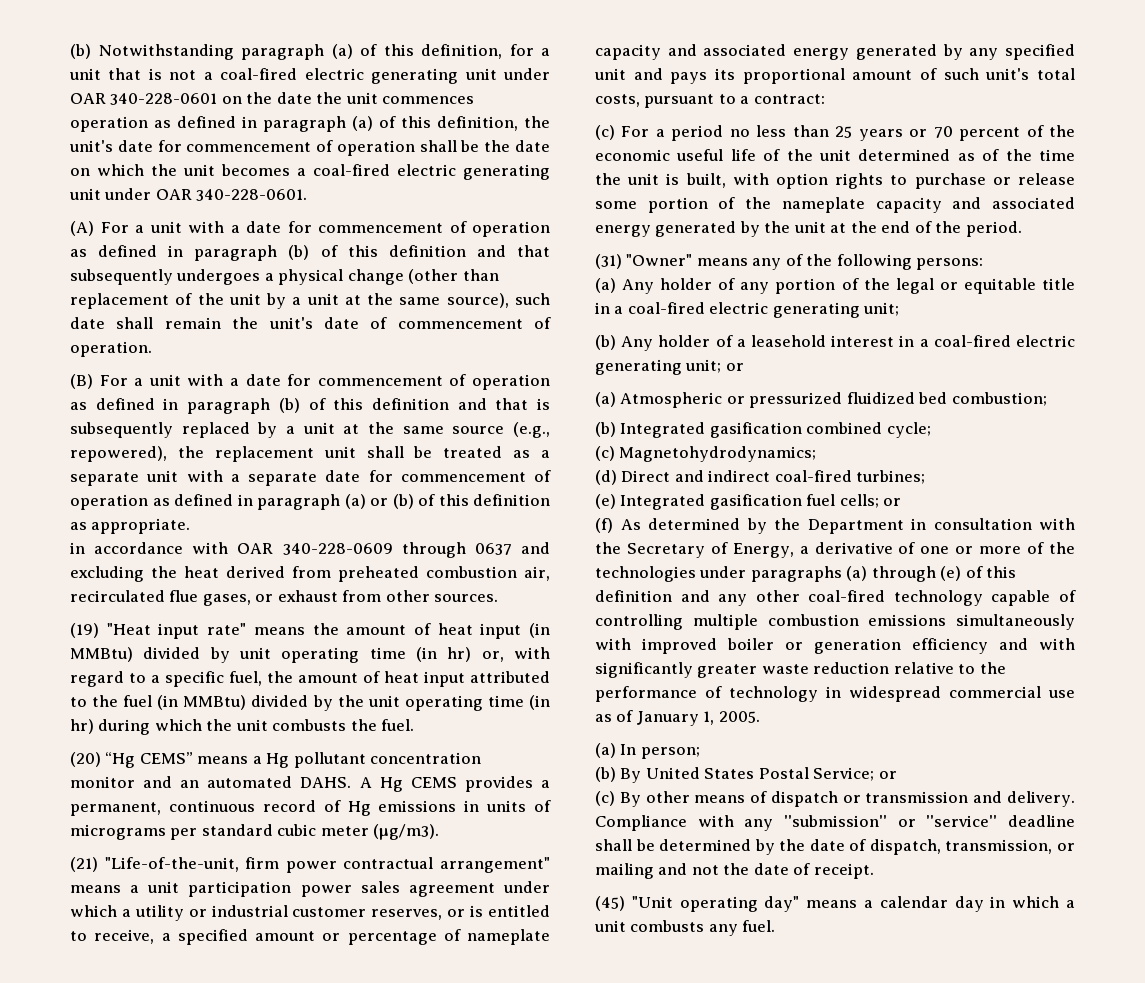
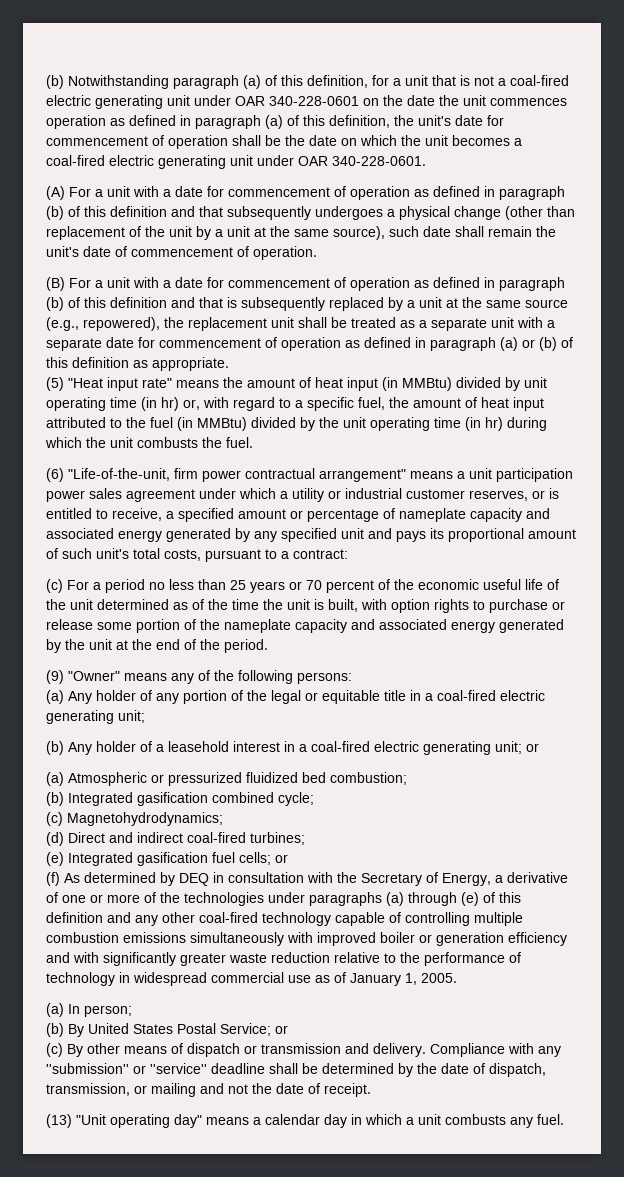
[70,542,550,558] [70,566,550,582] [70,590,499,606] [70,623,99,638] in accordance with OAR 340-228-0609 through 0637 and excluding the heat derived from preheated combustion air, recirculated flue gases, or exhaust from other sources. // (19) -> [46,377,64,391] (5)
[70,752,482,768] [70,776,550,792] [70,800,551,816] [70,824,440,840] [70,857,98,872] (20) “Hg CEMS” means a Hg pollutant concentration monitor and an automated DAHS. A Hg CEMS provides a permanent, continuous record of Hg emissions in units of micrograms per standard cubic meter (µg/m3). // (21) -> [46,468,64,482] (6)
[595,254,622,269] (31) -> [46,670,64,684] (9)
[774,518,904,534] the Department -> [179,873,209,886] DEQ
[595,896,625,911] (45) -> [46,1114,72,1128] (13)

